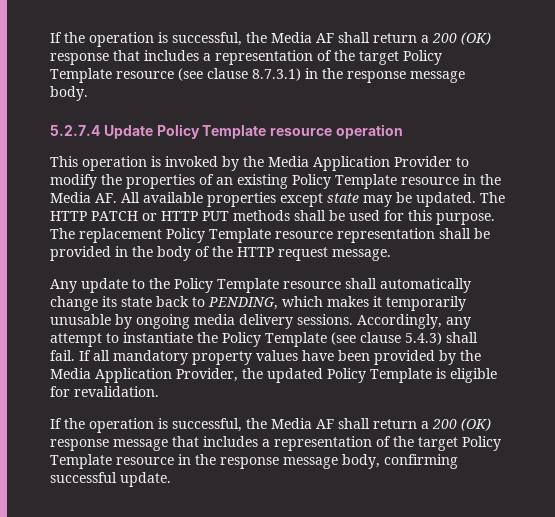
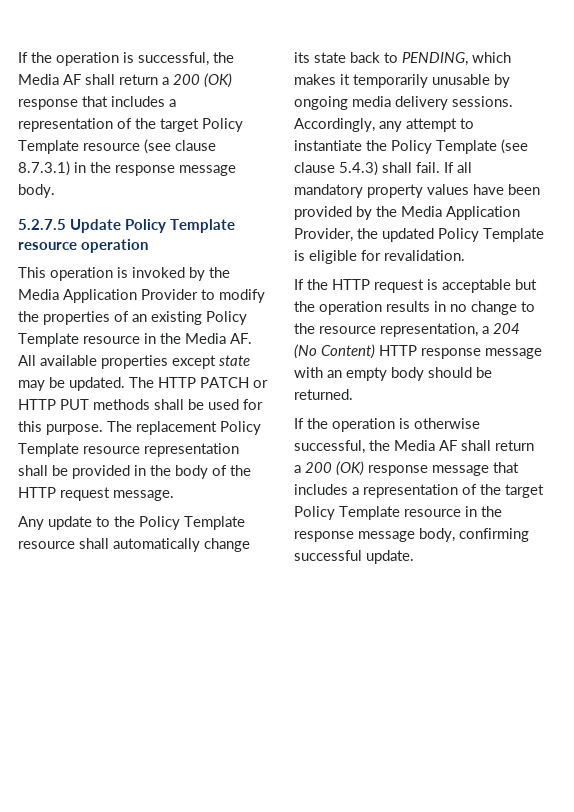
[50,125,100,136] 5.2.7.4 -> [18,219,66,230] 5.2.7.5
[50,418,168,433] // If the operation is -> [294,279,537,293] [294,301,535,315] [294,323,520,337] [294,344,542,359] [294,367,492,381] [294,389,353,400] [294,418,480,432] // If the HTTP request is acceptable but the operation results in no change to the resource representation, a 204 (No Content) HTTP response message with an empty body should be returned. // If the operation is otherwise

